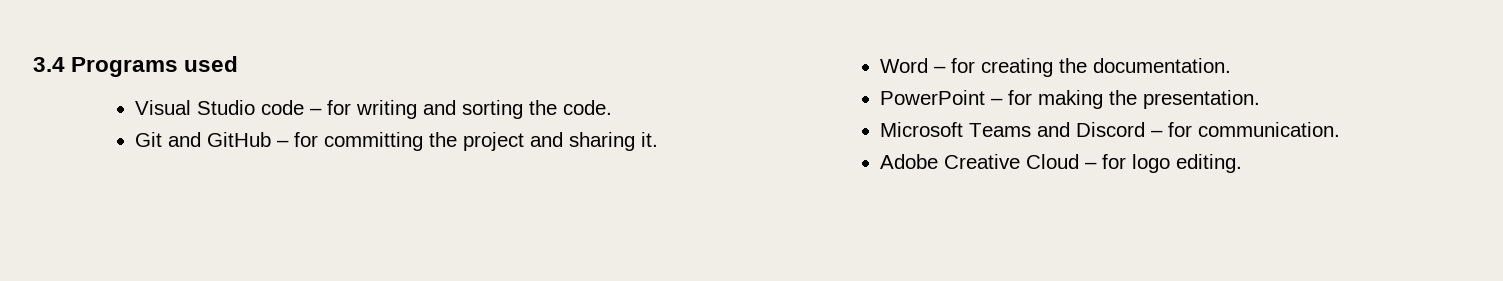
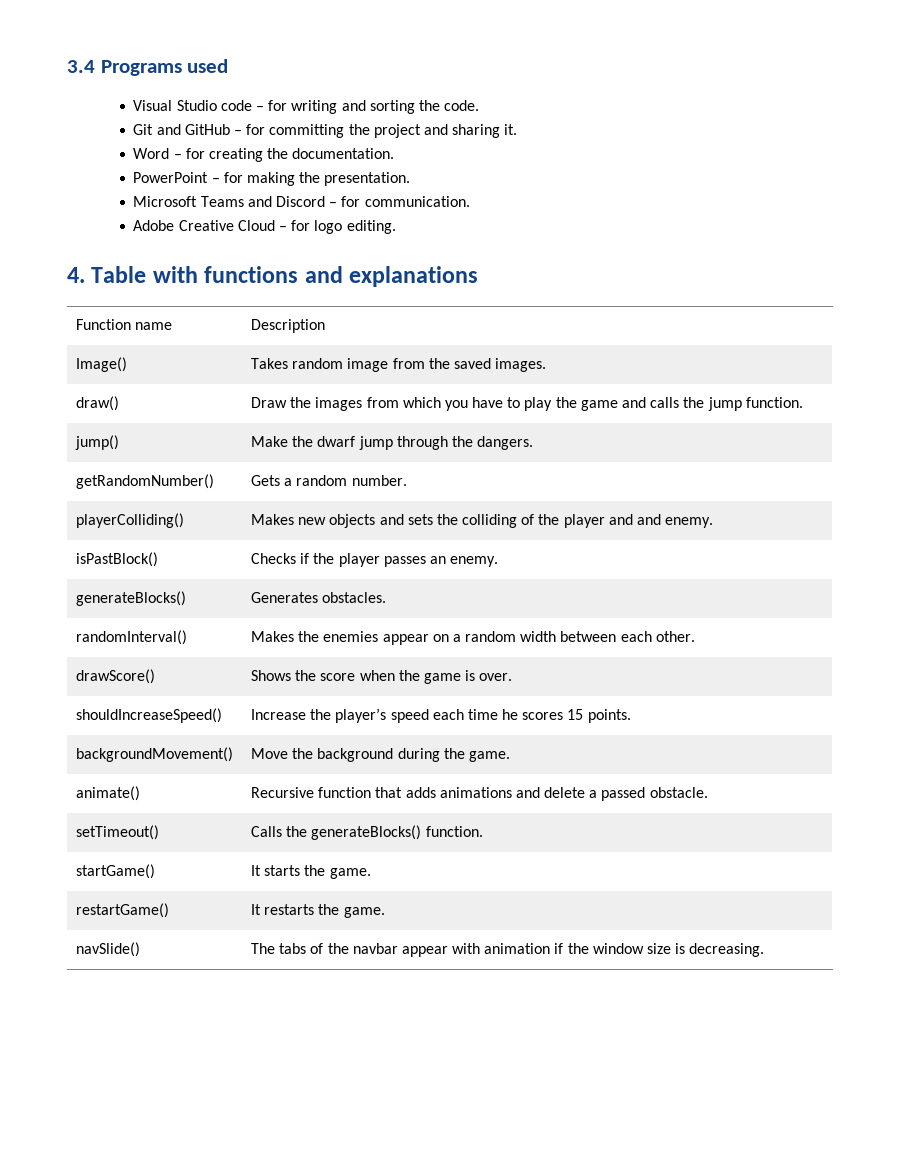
(1243, 163) none -> [67,266,479,287] [75,319,173,330] [250,319,325,333] [75,357,127,372] [250,358,547,372] [75,396,119,411] [250,397,803,411] [74,435,119,450] [250,436,534,450] [75,474,214,489] [250,475,407,486] [75,513,184,528] [250,514,714,528] [75,552,158,567] [250,553,499,567] [75,591,186,606] [250,592,387,603] [75,630,187,645] [250,631,695,645] [75,669,155,684] [250,670,513,684] [75,708,222,723] [250,708,631,723] [75,747,233,762] [250,748,510,762] [75,786,140,801] [250,787,708,801] [75,825,159,840] [250,825,483,840] [75,864,155,879] [250,865,371,879] [75,903,169,918] [250,904,385,918] [75,942,140,957] [250,943,765,957] // 4. Table with functions and explanations // Function name | Description // Image() | Takes random image from the saved imagеs. // draw() | Draw the images from which you have to play the game and calls the jump function. // jump() | Make the dwarf jump through the dangers. // getRandomNumber() | Gets a random number. // playerColliding() | Makes new objects and sets the colliding of the player and and enemy. // isPastBlock() | Checks if the player passes an enemy. // generateBlocks() | Generates obstacles. // randomInterval() | Makes the enemies appear on a random width between each other. // drawScore() | Shows the score when the game is over. // shouldIncreaseSpeed() | Increase the player’s speed each time he scores 15 points. // backgroundMovement() | Move the background during the game. // animate() | Recursive function that adds animations and delete a passed obstacle. // setTimeout() | Calls the generateBlocks() function. // startGame() | It starts the game. // restartGame() | It restarts the game. // navSlide() | The tabs of the navbar appear with animation if the window size is decreasing.

